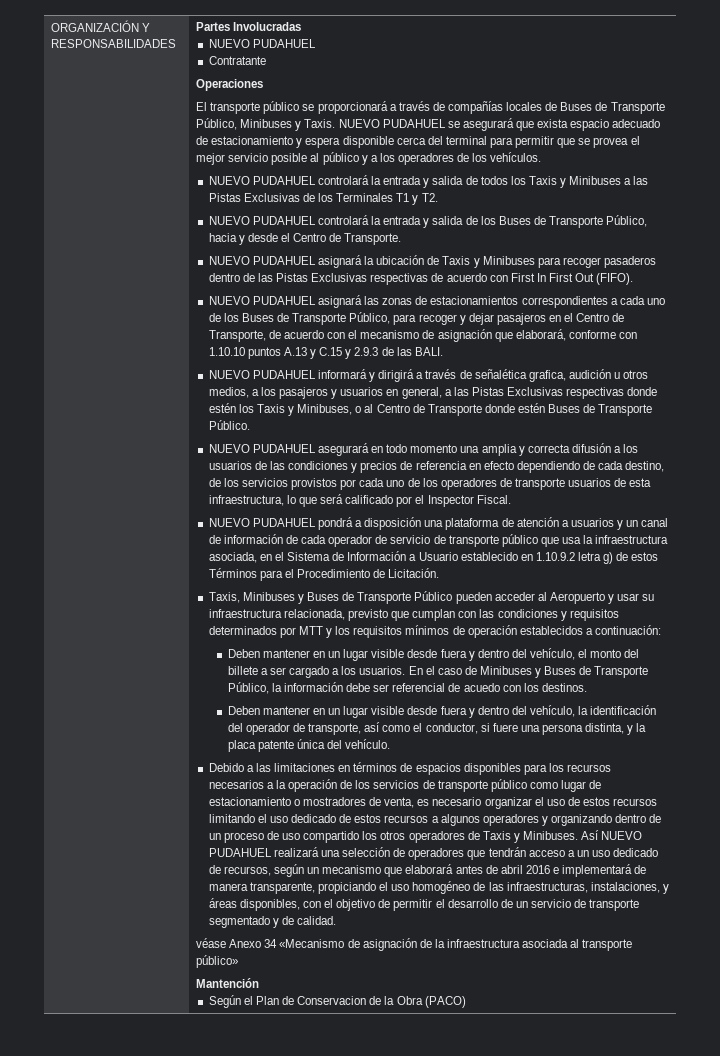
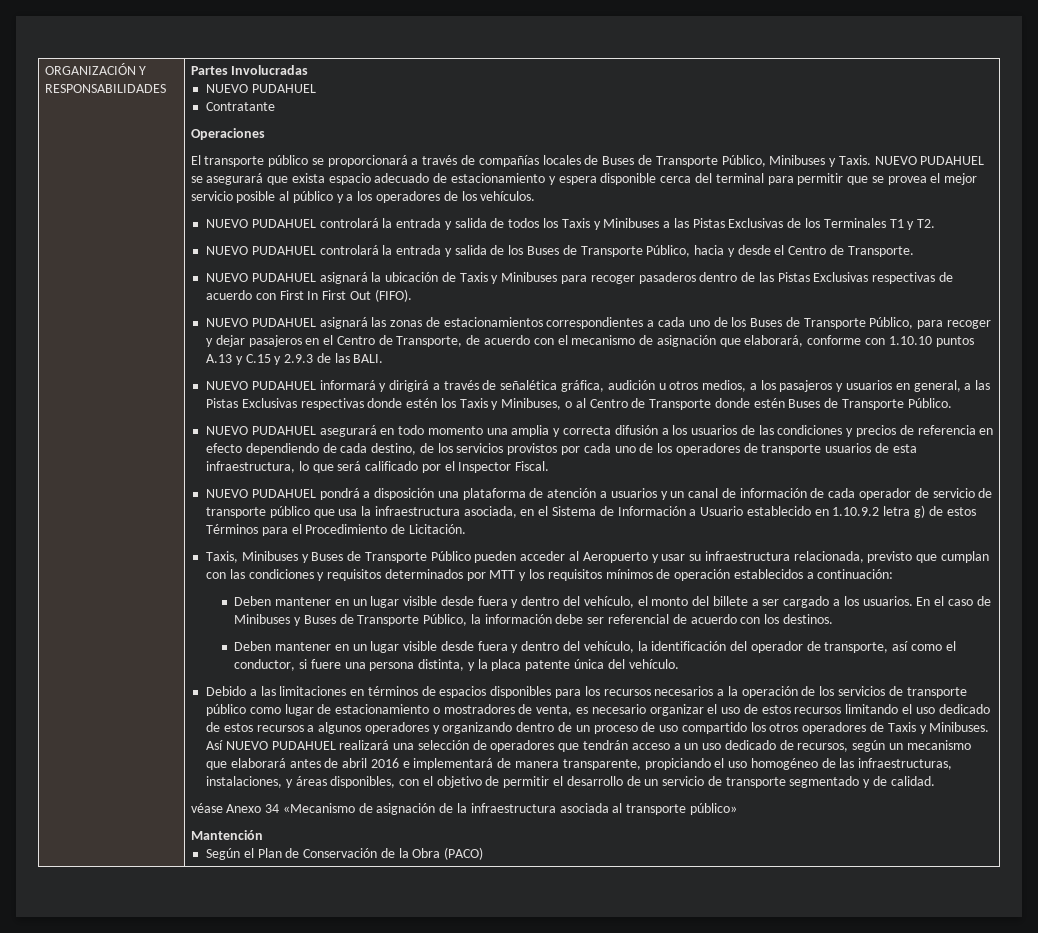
[528,370,566,382] grafica, -> [560,380,604,392] gráfica,
[463,683,500,692] acuedo -> [690,614,737,624] acuerdo
[297,996,367,1005] Conservacion -> [303,848,378,858] Conservación

